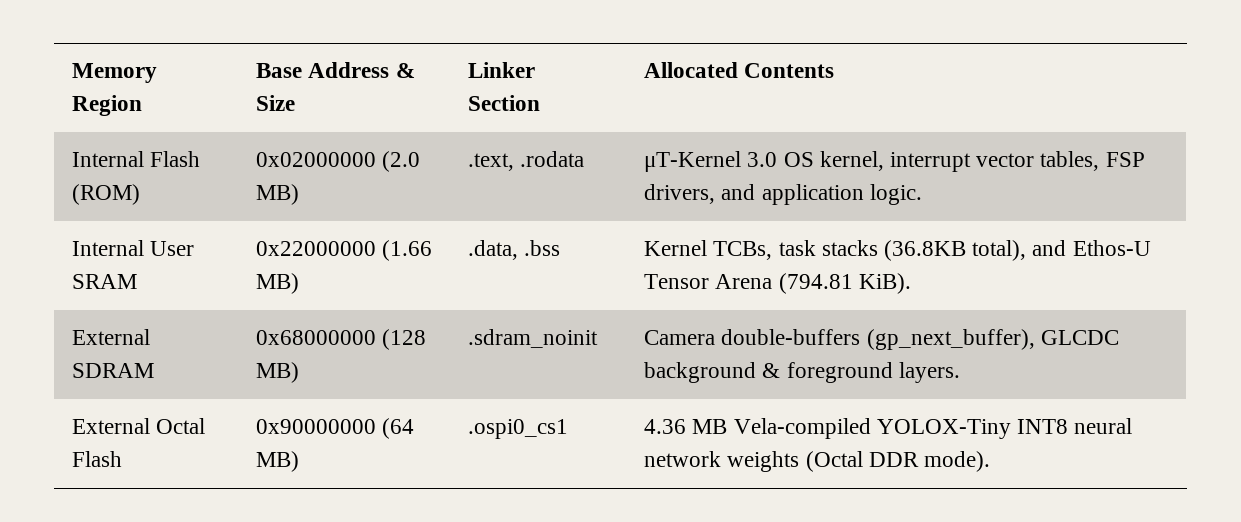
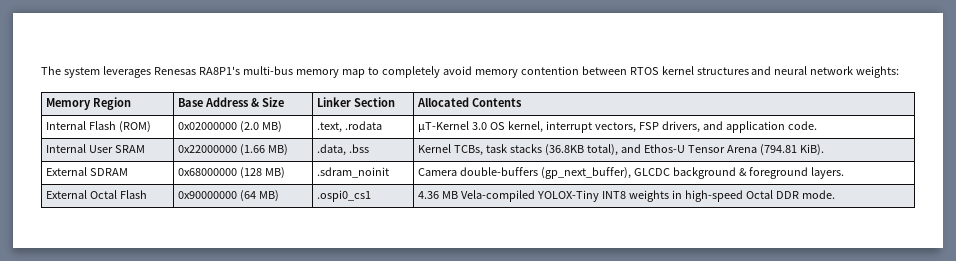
(72, 73) none -> [41,66,900,78] The system leverages Renesas RA8P1's multi-bus memory map to completely avoid memory contention between RTOS kernel structures and neural network weights: //
[976,151,1100,171] vector tables, -> [594,122,636,133] vectors,
[869,184,922,205] logic. -> [787,121,817,130] code.
[1074,418,1133,434] [644,451,990,472] neural network weights (Octal DDR mode). -> [628,190,835,202] weights in high-speed Octal DDR mode.

